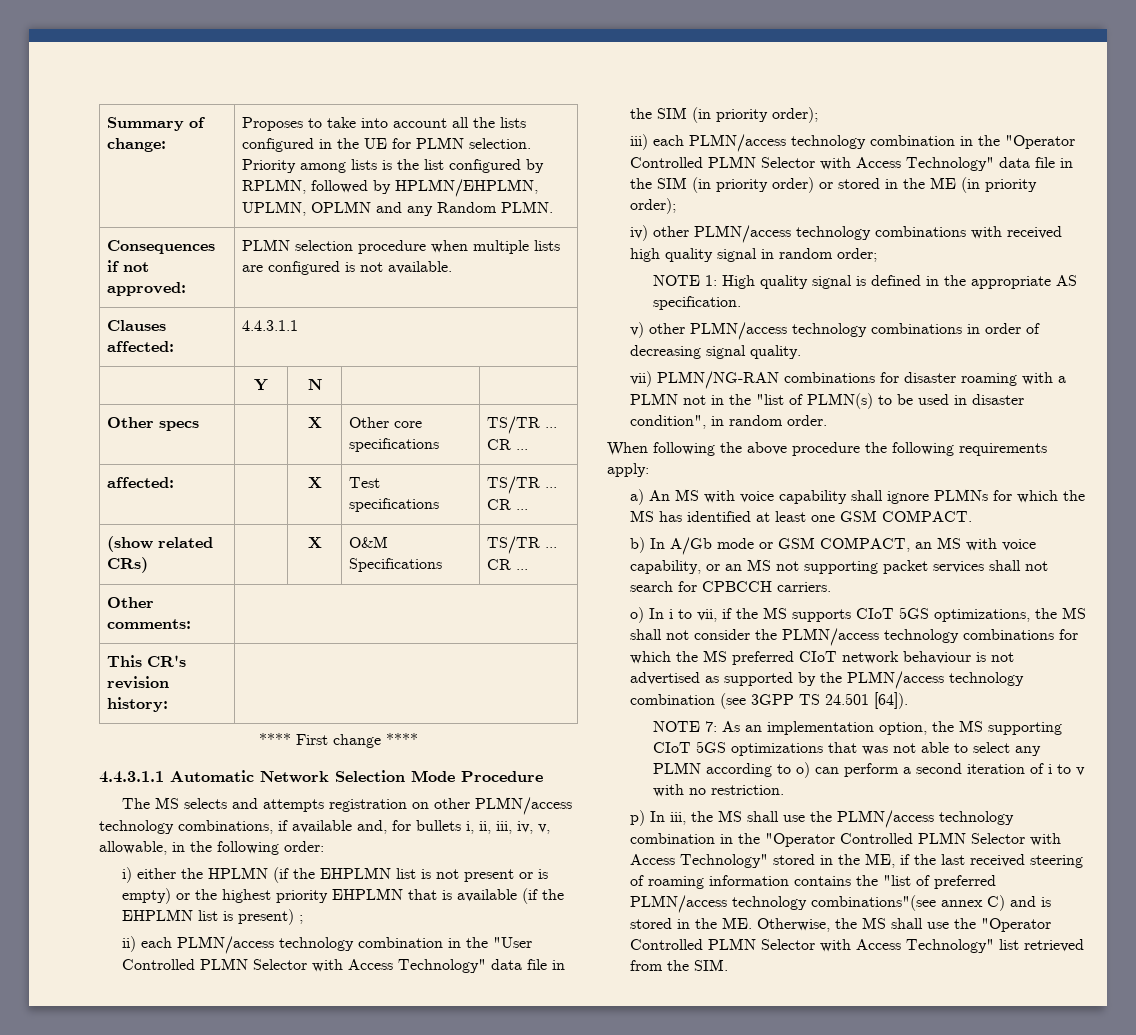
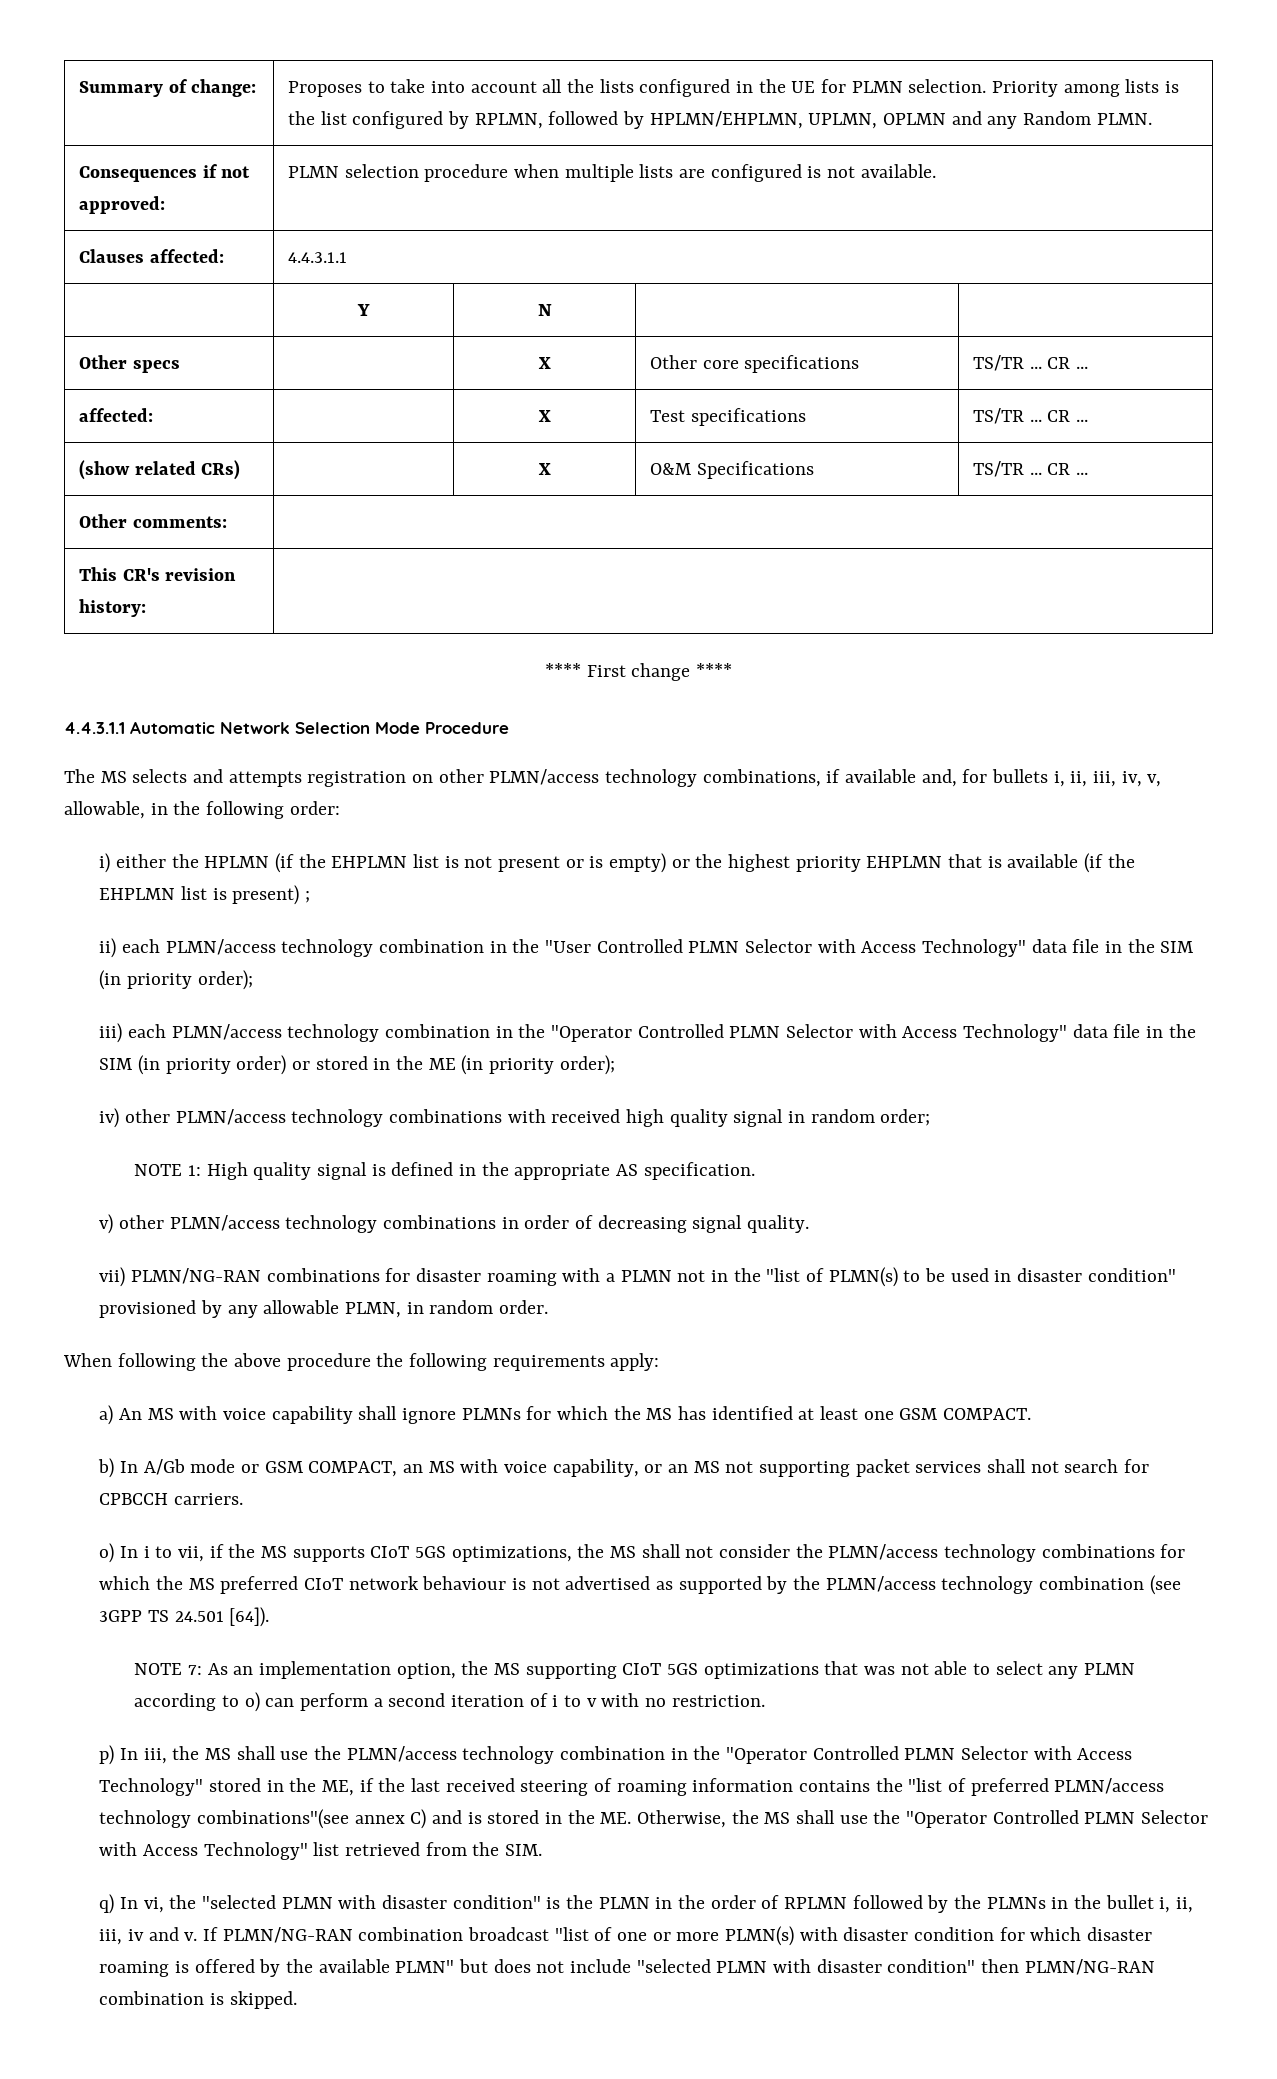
[629,415,706,429] condition", -> [1087,1268,1176,1282] [99,1300,401,1318] condition" provisioned by any allowable PLMN,
(728, 965) none -> [99,1894,1193,1914] [99,1926,1152,1946] [99,1959,1155,1977] [99,1991,297,2009] // q) In vi, the "selected PLMN with disaster condition" is the PLMN in the order of RPLMN followed by the PLMNs in the bullet i, ii, iii, iv and v. If PLMN/NG-RAN combination broadcast "list of one or more PLMN(s) with disaster condition for which disaster roaming is offered by the available PLMN" but does not include "selected PLMN with disaster condition" then PLMN/NG-RAN combination is skipped.

